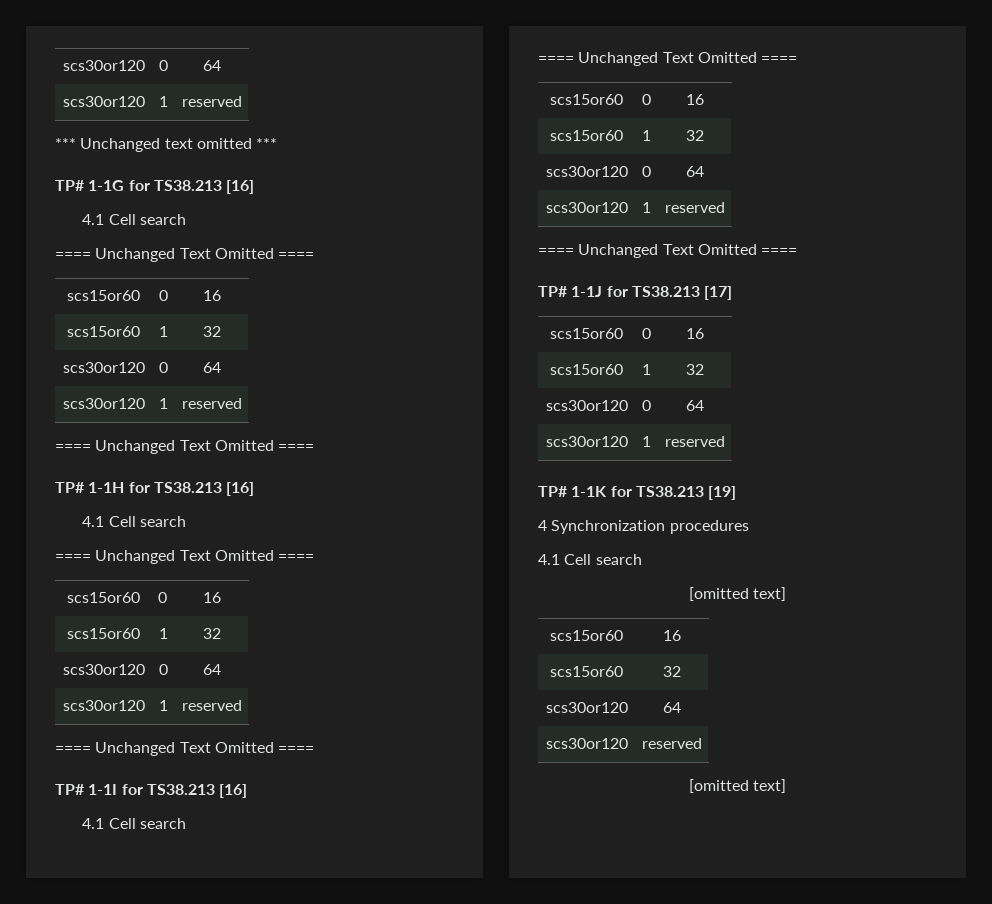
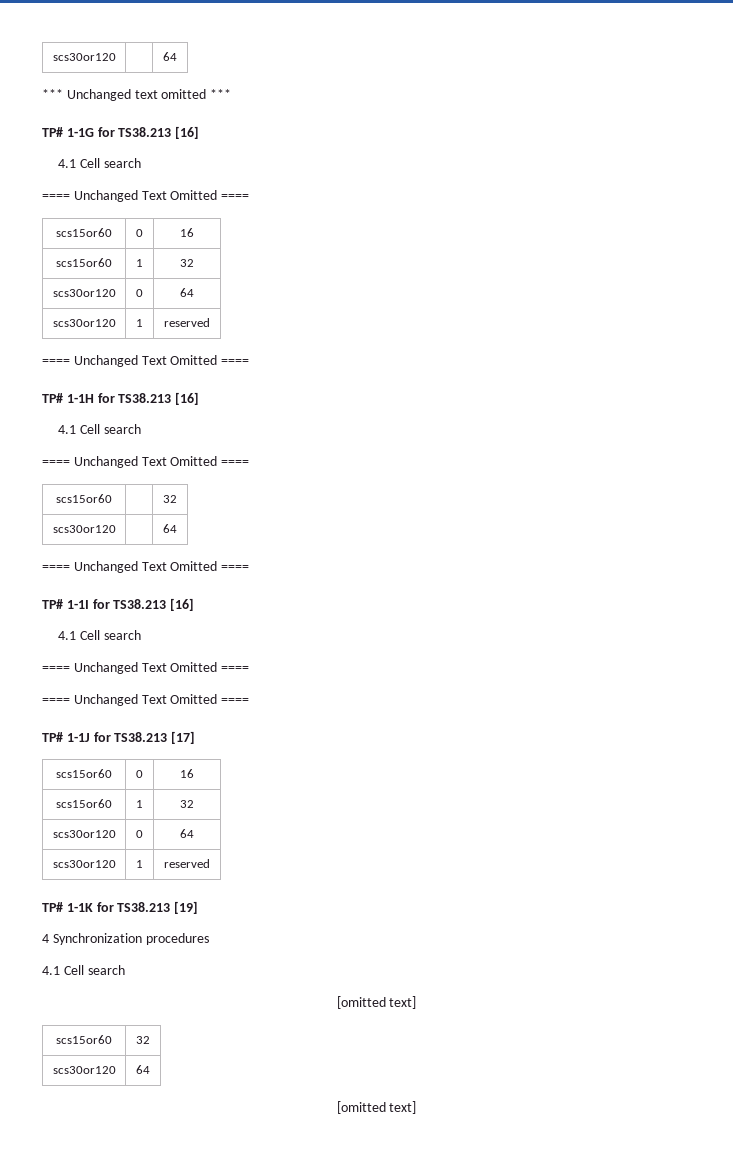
[62,60,145,71] [158,60,168,71] [202,60,221,71] [62,96,145,107] [158,96,168,107] [181,96,242,107] scs30or120 | 0 | 64 // scs30or120 | 1 | reserved -> [52,53,116,61] [163,52,177,61] scs30or120 | | 64
[157,592,167,603] [202,592,221,603] [67,628,140,639] [158,628,168,639] [202,628,221,639] [62,664,145,675] [158,664,168,675] [202,664,221,675] [62,700,145,711] [158,700,168,711] [181,700,242,711] 0 | 16 // scs15or60 | 1 | 32 // scs30or120 | 0 | 64 // scs30or120 | 1 | reserved -> [163,495,177,503] [52,525,116,533] [163,524,177,533] | 32 // scs30or120 | | 64
[550,94,623,105] [641,94,651,105] [685,94,704,105] [550,130,623,141] [641,130,651,141] [685,130,704,141] [545,166,628,177] [641,166,651,177] [685,166,704,177] [545,202,628,213] [641,202,651,213] [664,202,725,213] // scs15or60 | 0 | 16 // scs15or60 | 1 | 32 // scs30or120 | 0 | 64 // scs30or120 | 1 | reserved -> (250, 669) none
[550,630,623,641] [662,630,681,641] // scs15or60 | 16 -> (417, 1002) none
[545,738,628,749] [641,738,702,749] // scs30or120 | reserved -> (150, 1069) none

